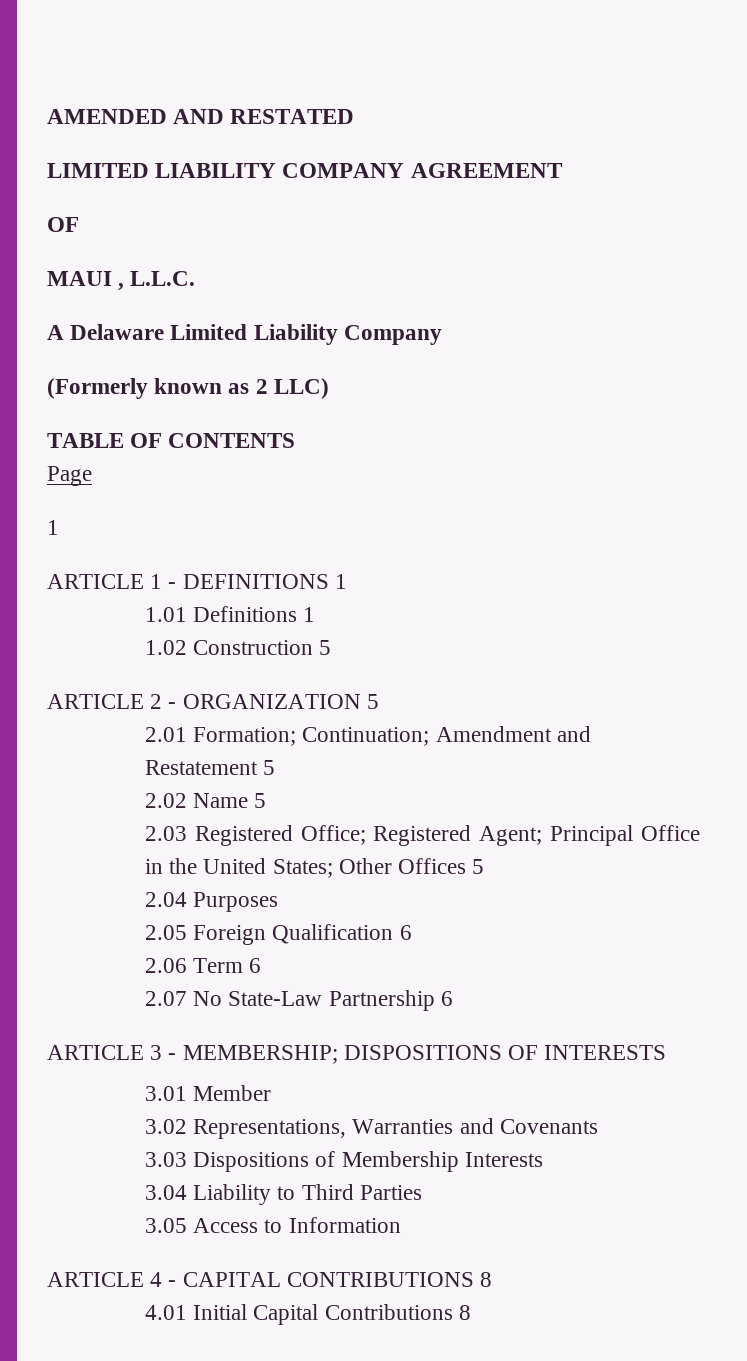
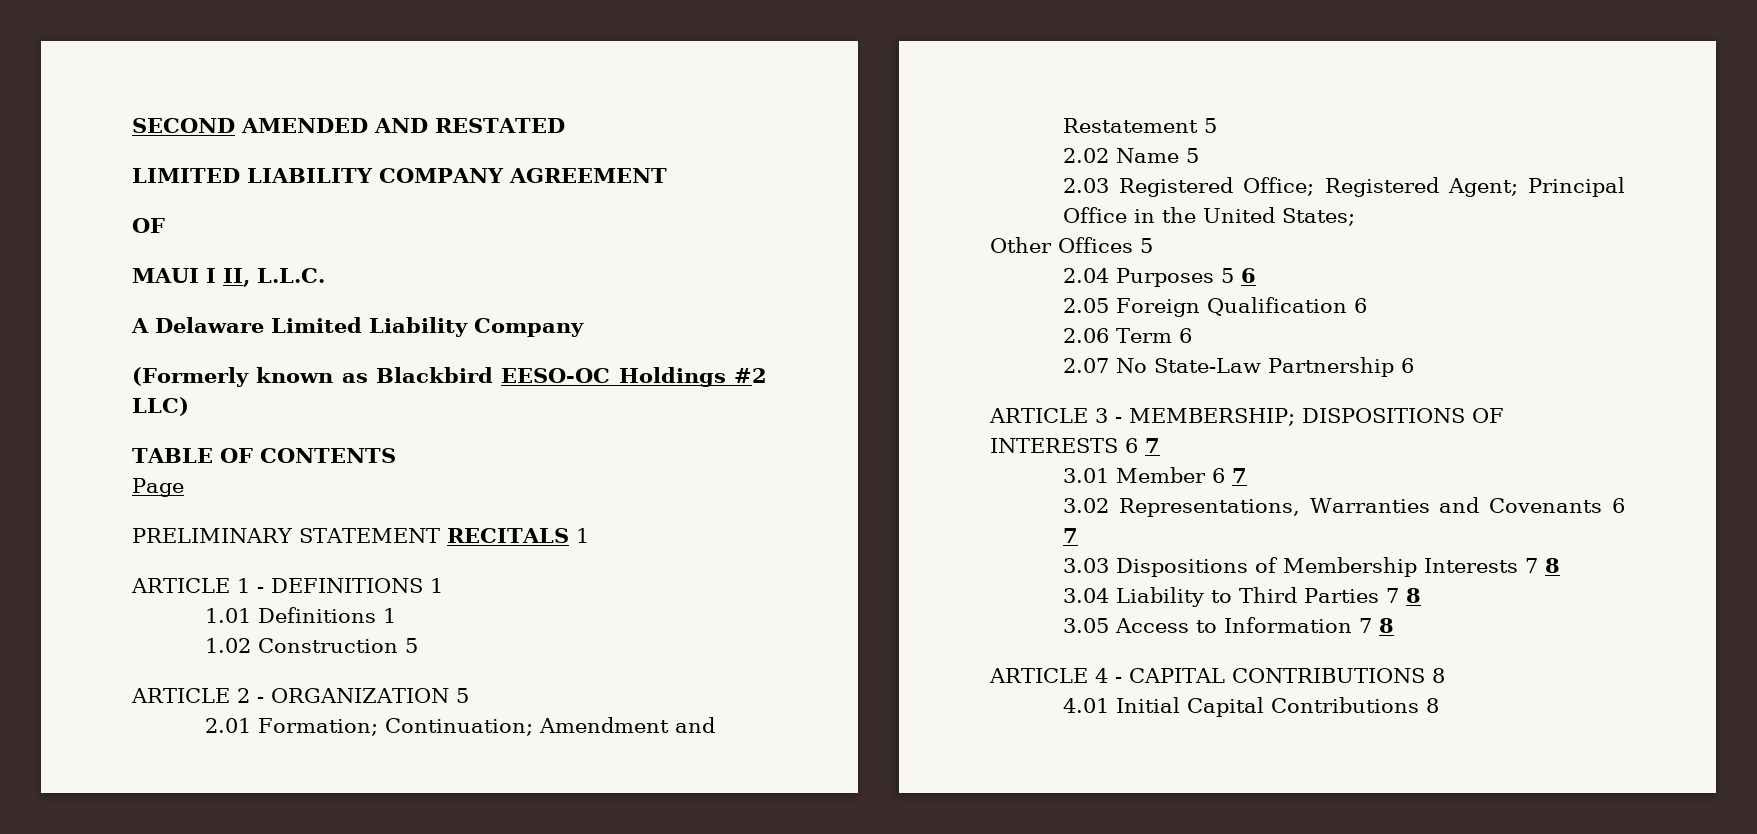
(47, 116) none -> [132,118,235,133] SECOND
[118,283,125,291] , -> [206,268,250,287] I II,
[255,379,268,394] 2 -> [375,367,767,387] Blackbird EESO-OC Holdings #2
(92, 476) none -> [132,528,569,543] PRELIMINARY STATEMENT RECITALS
(333, 868) none -> (1355, 217) //
(279, 902) none -> [1220,268,1256,283] 5 6
(667, 1052) none -> [1125,438,1160,453] 6 7
(272, 1093) none -> [1211,468,1247,483] 6 7
(598, 1126) none -> [1612,498,1625,513] [1062,528,1078,543] 6 7
(543, 1159) none -> [1524,558,1560,573] 7 8
(422, 1192) none -> [1385,588,1421,603] 7 8
(401, 1225) none -> [1358,618,1394,633] 7 8

